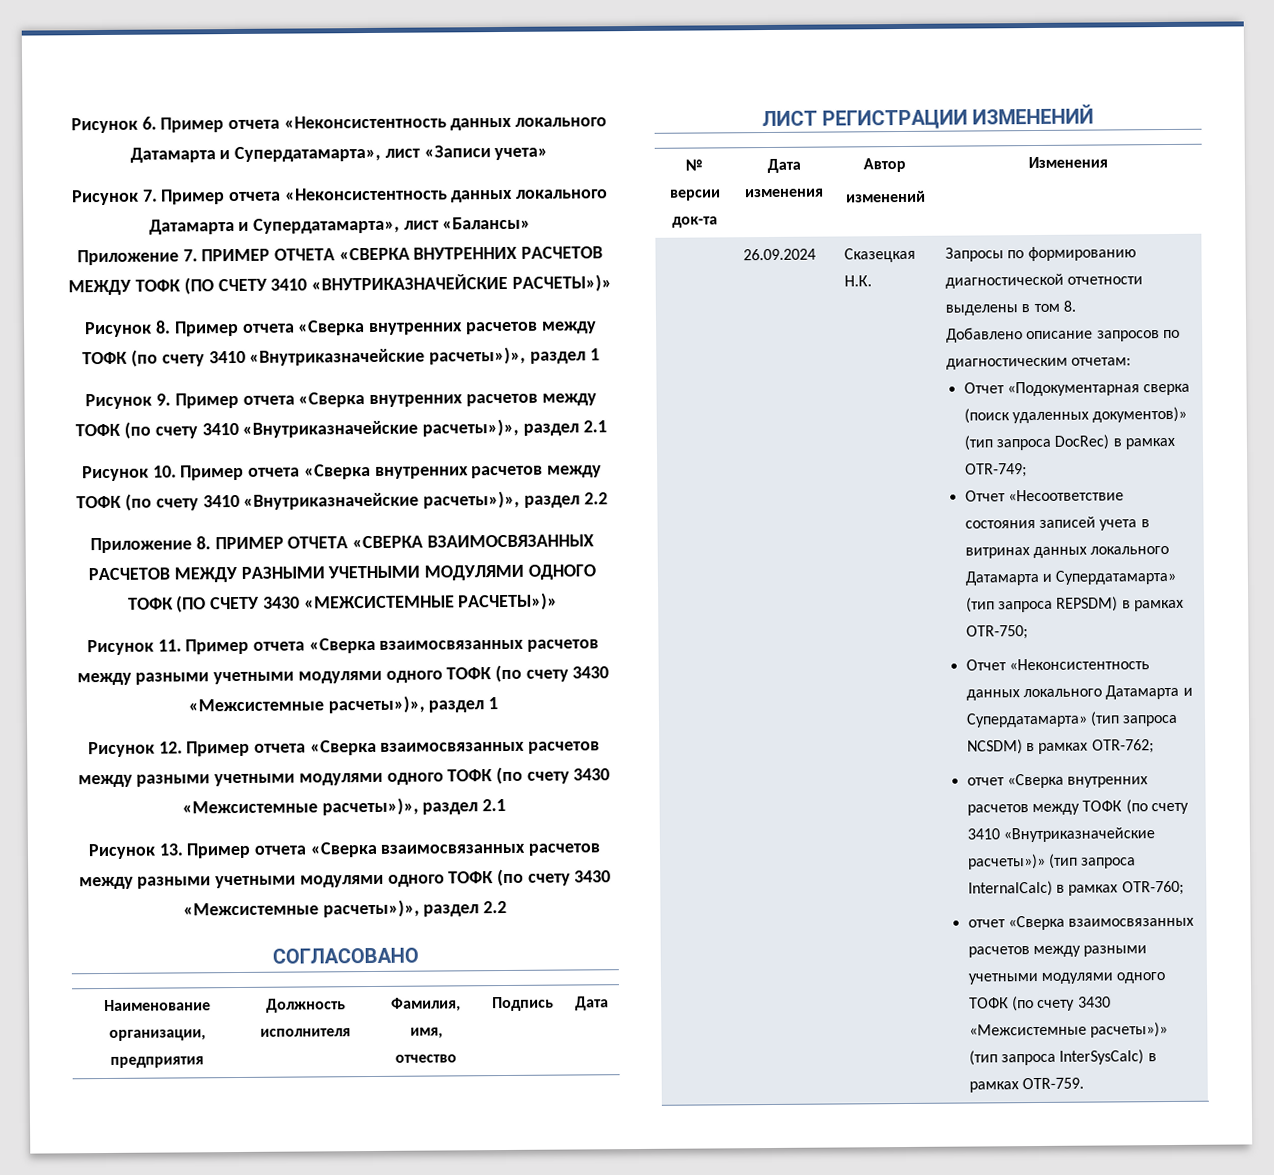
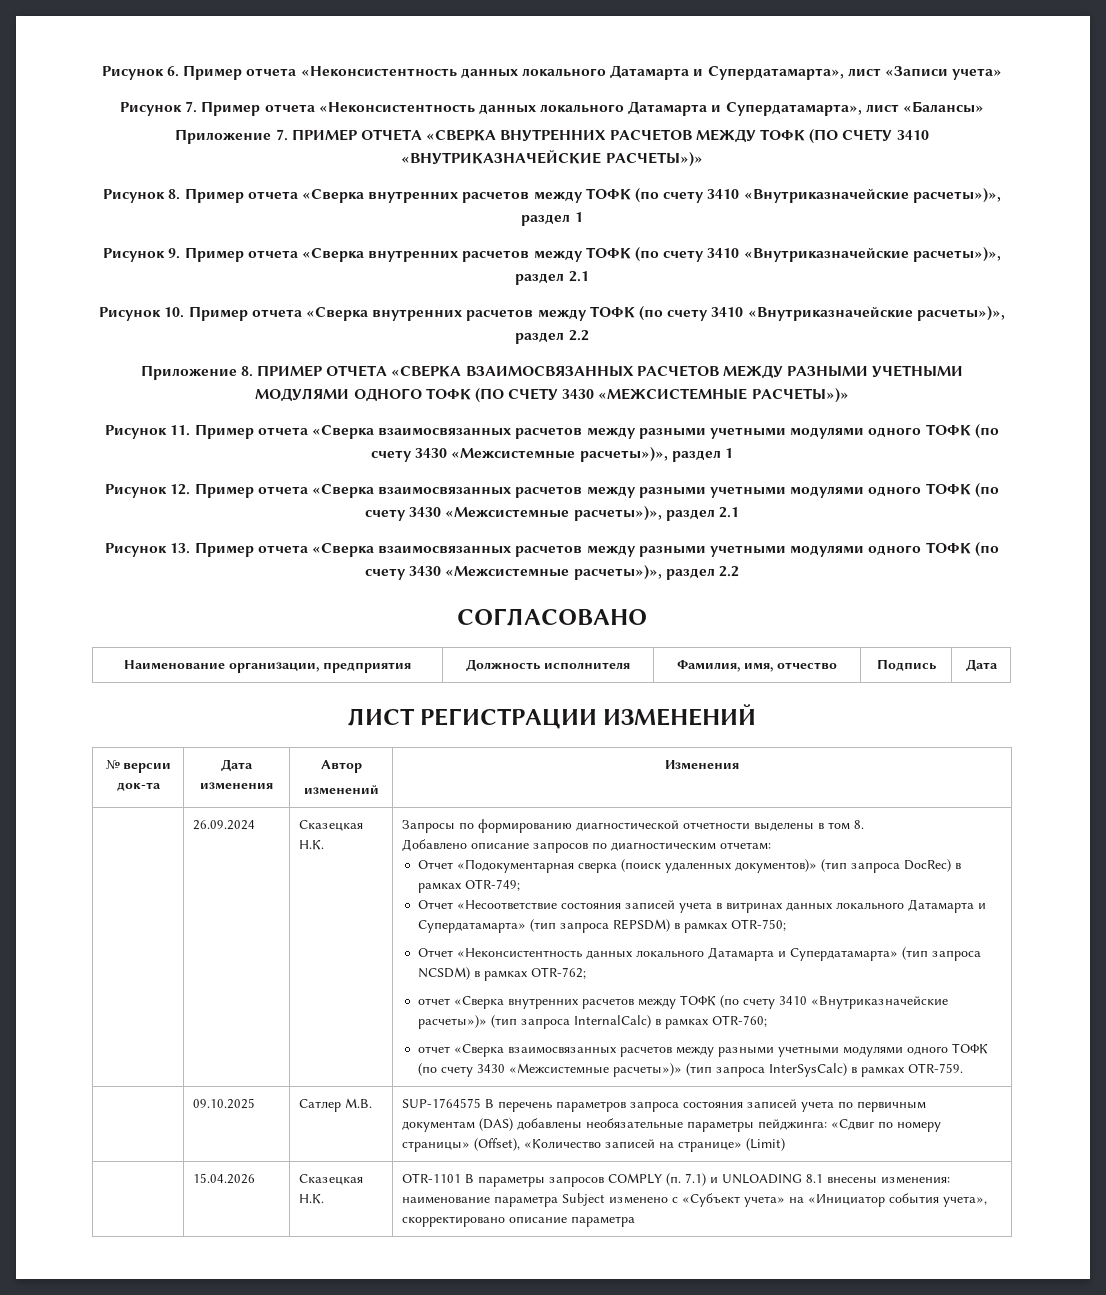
(1085, 1083) none -> [193,1098,256,1109] [299,1098,373,1112] [402,1098,927,1112] [402,1118,942,1132] [402,1138,786,1152] [193,1173,256,1184] [299,1174,364,1185] [299,1194,325,1204] [402,1173,951,1187] [402,1193,988,1207] [402,1216,636,1227] // | 09.10.2025 | Сатлер М.В. | SUP-1764575 В перечень параметров запроса состояния записей учета по первичным документам (DAS) добавлены необязательные параметры пейджинга: «Сдвиг по номеру страницы» (Offset), «Количество записей на странице» (Limit) // | 15.04.2026 | Сказецкая Н.К. | OTR-1101 В параметры запросов COMPLY (п. 7.1) и UNLOADING 8.1 внесены изменения: наименование параметра Subject изменено с «Субъект учета» на «Инициатор события учета», скорректировано описание параметра

